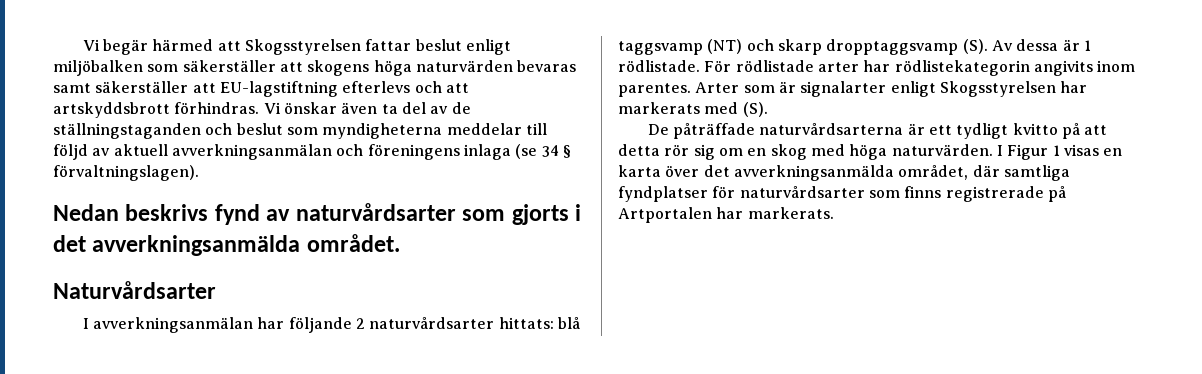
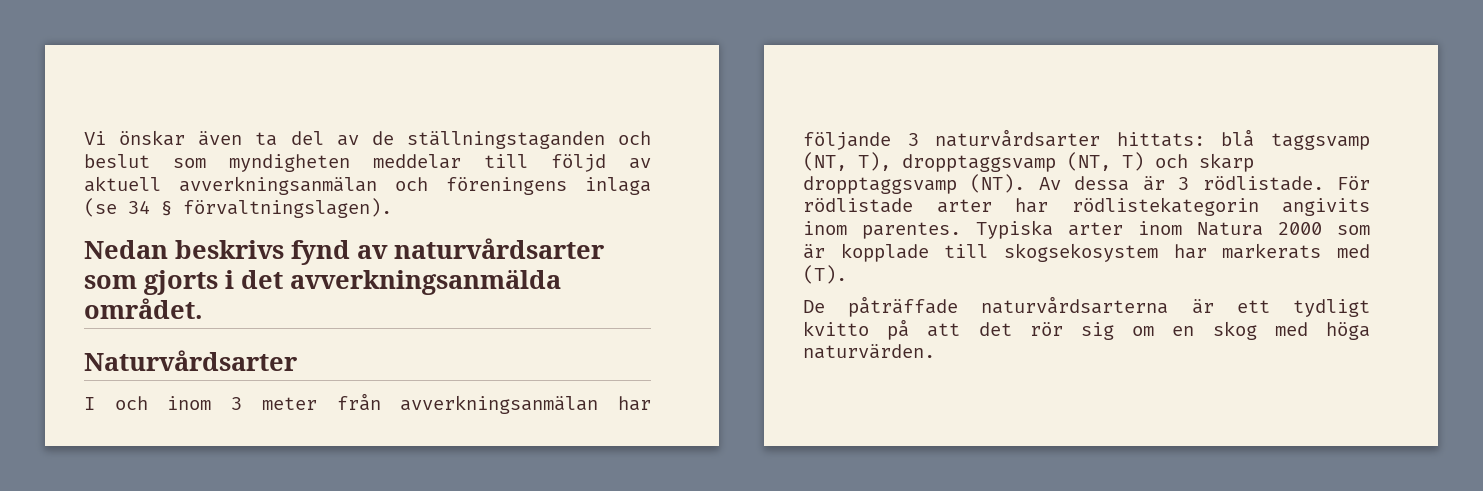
[82,39,511,55] [53,60,577,76] [53,81,469,97] [53,102,281,118] Vi begär härmed att Skogsstyrelsen fattar beslut enligt miljöbalken som säkerställer att skogens höga naturvärden bevaras samt säkerställer att EU-lagstiftning efterlevs och att artskyddsbrott förhindras. Vi -> [84,131,106,145] Vi
[322,123,443,139] myndigheterna -> [229,154,350,172] myndigheten
(89, 323) none -> [114,393,381,411] och inom 3 meter från
[355,318,365,329] 2 -> [907,133,919,146] 3
[707,39,743,54] (NT) -> [803,152,1144,172] (NT, T), dropptaggsvamp (NT, T)
[962,39,988,54] (S). -> [970,174,1026,193] (NT).
[1083,40,1091,51] 1 -> [1178,177,1190,190] 3
[695,81,1056,97] Arter som är signalarter enligt Skogsstyrelsen -> [976,220,1370,239] [803,243,1158,262] Typiska arter inom Natura 2000 som är kopplade till skogsekosystem
[742,102,768,117] (S). -> [803,265,847,284] (T).
[618,144,660,156] detta -> [978,322,1012,336] det
[996,144,1123,160] [618,165,1070,181] [618,186,1066,202] [618,207,834,223] I Figur 1 visas en karta över det avverkningsanmälda området, där samtliga fyndplatser för naturvårdsarter som finns registrerade på Artportalen har markerats. -> (935, 351) none

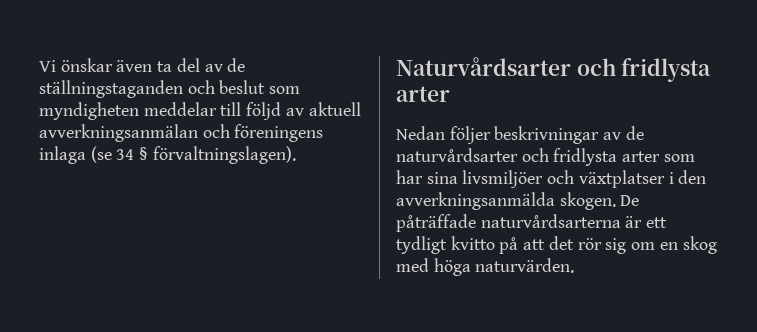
[84,238,604,265] [84,270,561,295] [84,298,203,319] [84,350,297,371] [84,393,651,414] [803,129,1370,150] [803,152,1254,172] [803,174,1370,194] [803,197,1370,216] [803,220,1370,239] [803,243,1370,262] [803,265,847,284] Nedan beskrivs fynd av naturvårdsarter som gjorts i det avverkningsanmälda området. // Naturvårdsarter // I och inom 3 meter från avverkningsanmälan har följande 3 naturvårdsarter hittats: blå taggsvamp (NT, T), dropptaggsvamp (NT, T) och skarp dropptaggsvamp (NT). Av dessa är 3 rödlistade. För rödlistade arter har rödlistekategorin angivits inom parentes. Typiska arter inom Natura 2000 som är kopplade till skogsekosystem har markerats med (T). // -> [396,57,712,82] [396,86,450,102] [396,126,644,144] [396,148,695,166] [396,170,707,188] [396,192,616,210] Naturvårdsarter och fridlysta arter // Nedan följer beskrivningar av de naturvårdsarter och fridlysta arter som har sina livsmiljöer och växtplatser i den avverkningsanmälda skogen.

